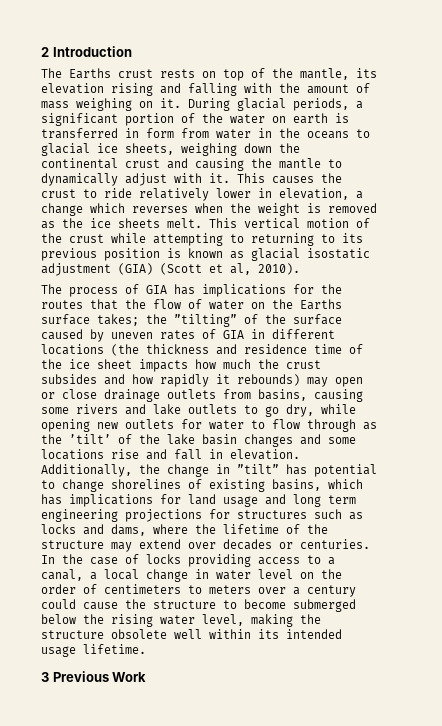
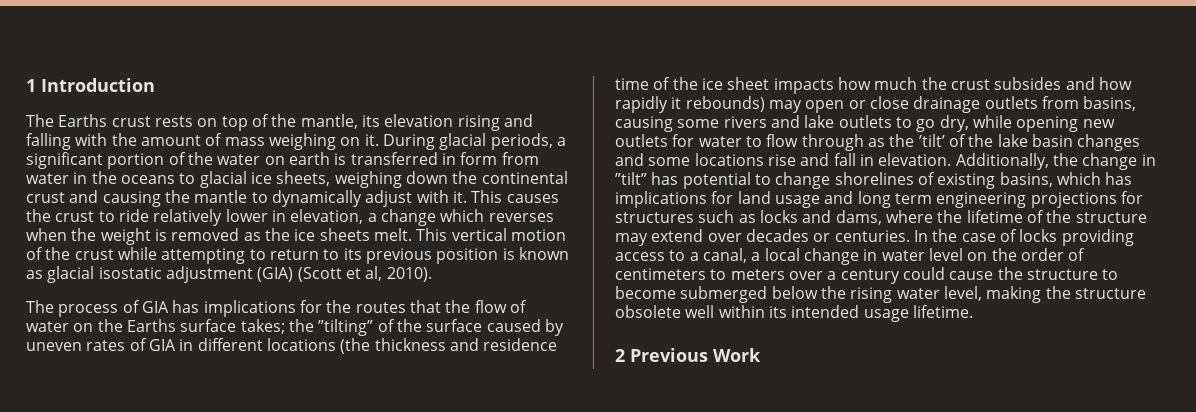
[41,47,49,57] 2 -> [26,79,36,92] 1
[251,233,314,246] returning -> [269,249,319,260] return
[41,672,49,682] 3 -> [615,349,625,362] 2

